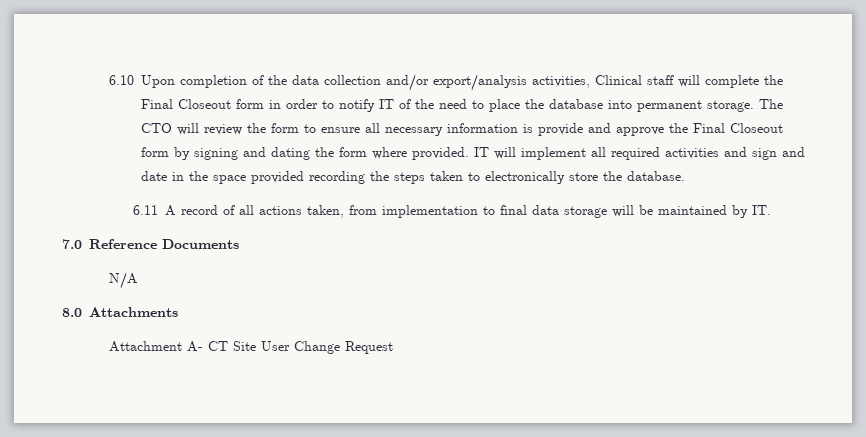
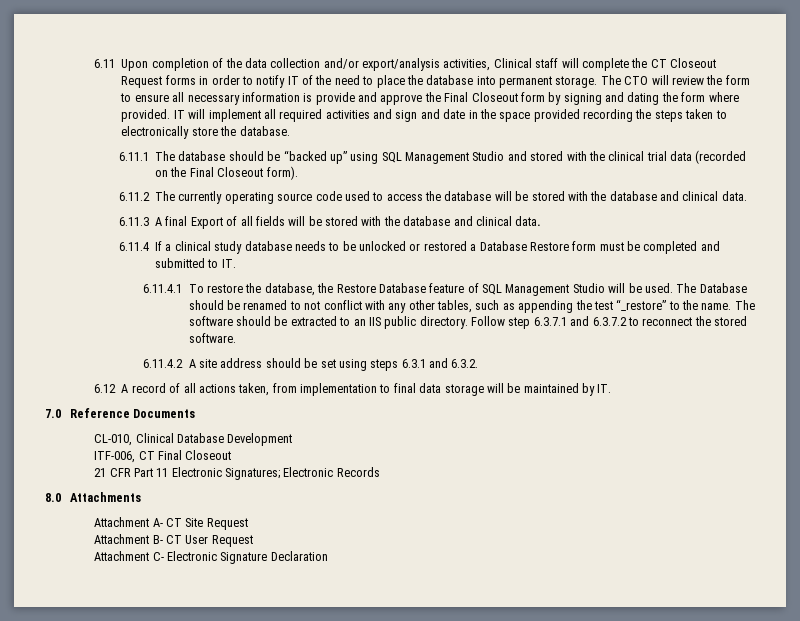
[109,75,135,85] 6.10 -> [94,59,116,68] 6.11
[141,99,265,109] Final Closeout form -> [650,58,717,68] [121,75,196,88] CT Closeout Request forms
[133,205,159,215] 6.11 -> [118,150,747,164] [155,166,298,180] [118,191,747,204] [118,216,542,229] [118,241,720,254] [155,258,236,268] [143,283,747,296] [188,299,755,313] [188,316,748,329] [188,333,236,343] [143,358,479,371] [94,384,117,393] 6.11.1 The database should be “backed up” using SQL Management Studio and stored with the clinical trial data (recorded on the Final Closeout form). // 6.11.2 The currently operating source code used to access the database will be stored with the database and clinical data. // 6.11.3 A final Export of all fields will be stored with the database and clinical data. // 6.11.4 If a clinical study database needs to be unlocked or restored a Database Restore form must be completed and submitted to IT. // 6.11.4.1 To restore the database, the Restore Database feature of SQL Management Studio will be used. The Database should be renamed to not conflict with any other tables, such as appending the test “_restore” to the name. The software should be extracted to an IIS public directory. Follow step 6.3.7.1 and 6.3.7.2 to reconnect the stored software. // 6.11.4.2 A site address should be set using steps 6.3.1 and 6.3.2. // 6.12
[109,272,139,289] N/A -> [94,433,293,446] [94,450,232,463] [94,467,380,480] CL-010, Clinical Database Development // ITF-006, CT Final Closeout // 21 CFR Part 11 Electronic Signatures; Electronic Records
[261,341,394,354] User Change Request -> [206,518,248,530] [94,534,253,547] [94,551,328,564] Request // Attachment B- CT User Request // Attachment C- Electronic Signature Declaration

